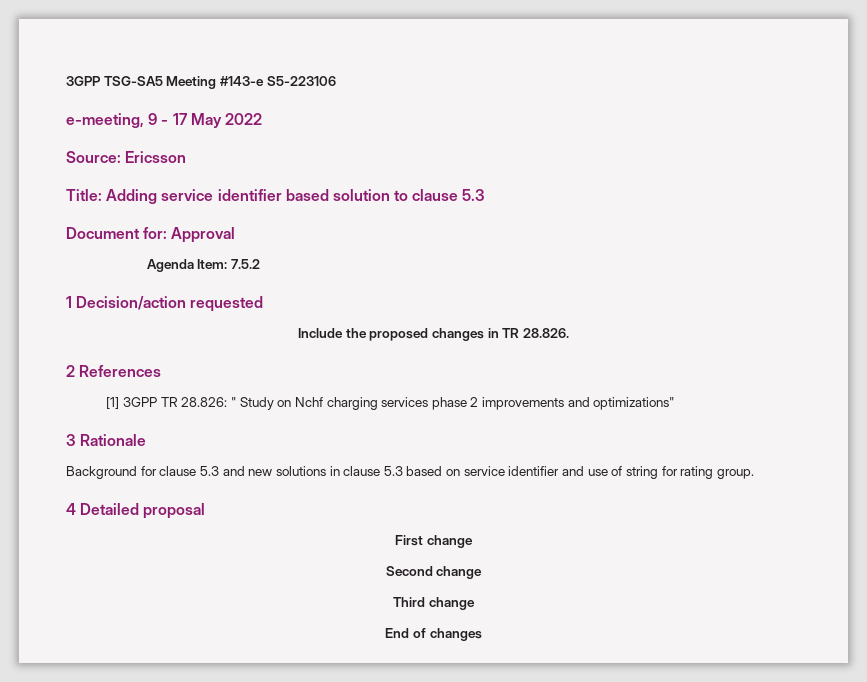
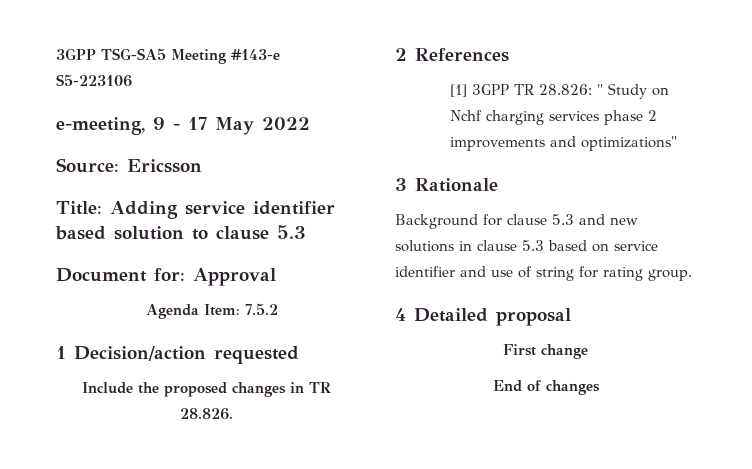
[385,566,483,579] [393,597,475,610] // Second change // Third change -> (588, 351) none

